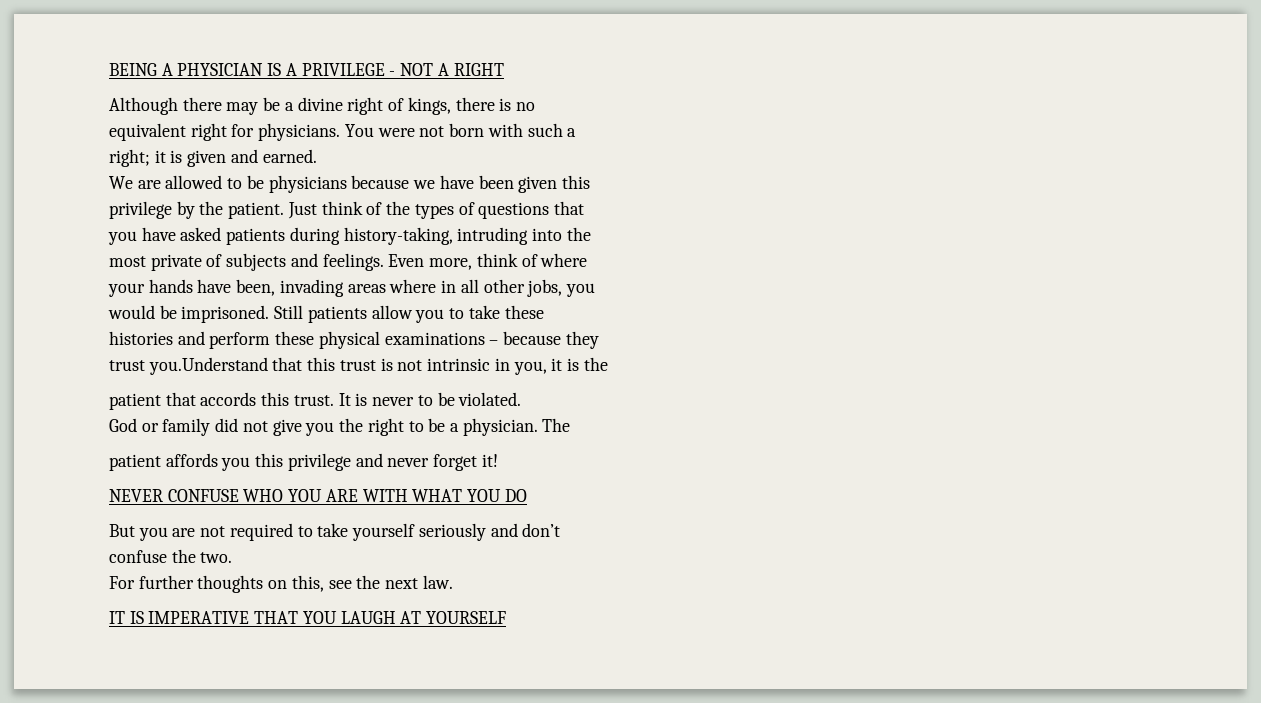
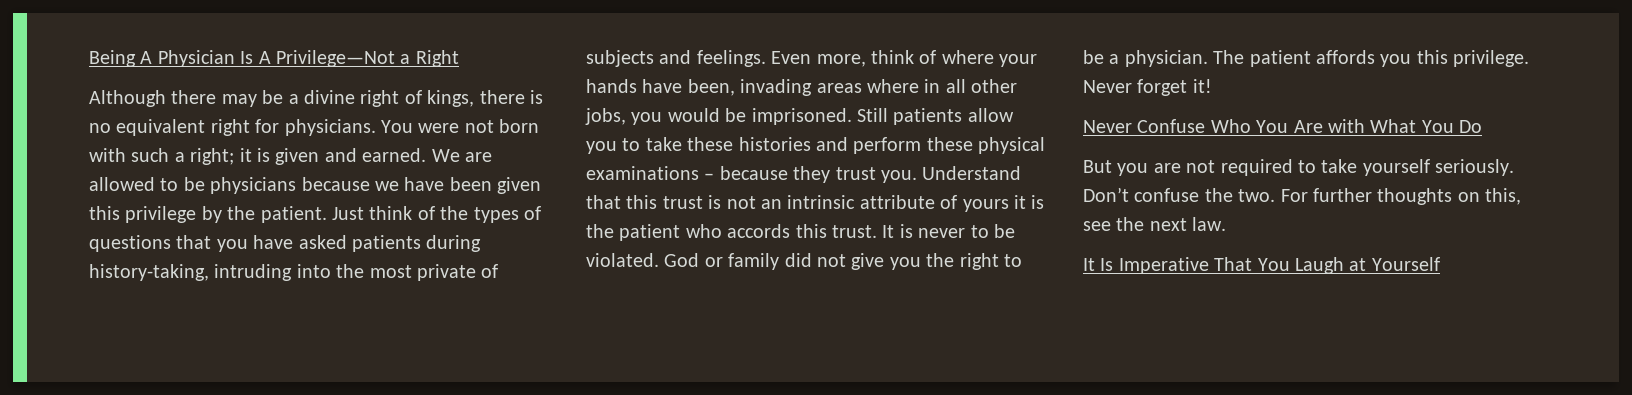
[109,63,504,76] BEING A PHYSICIAN IS A PRIVILEGE - NOT A RIGHT -> [89,50,459,67] Being A Physician Is A Privilege—Not a Right
(535, 106) // -> (111, 128) none
(577, 132) // -> (185, 157) none
(317, 156) // -> (427, 155) none
(590, 182) // -> (120, 213) none
(584, 208) // -> (212, 242) none
(591, 234) // -> (365, 271) none
(588, 260) // -> (994, 57) none
(595, 290) // -> (663, 118) none
(544, 312) // -> (734, 144) none
[109,357,268,375] // trust you.Understand -> [835,166,1022,183] trust you. Understand
[427,358,547,375] intrinsic in you, -> [761,195,1009,212] an intrinsic attribute of yours
[109,392,196,410] // patient that -> [619,224,722,241] patient who
(522, 399) // -> (659, 260) none
(571, 425) // -> (1245, 57) none
[287,453,430,471] privilege and never -> [1453,50,1530,67] [1083,80,1132,93] privilege. Never
[109,489,527,502] NEVER CONFUSE WHO YOU ARE WITH WHAT YOU DO -> [1083,119,1483,133] Never Confuse Who You Are with What You Do
[418,523,561,541] seriously and don’t // -> [1435,159,1515,176] [1083,187,1129,202] seriously. Don’t
(233, 557) // -> (1276, 195) none
[109,611,507,624] IT IS IMPERATIVE THAT YOU LAUGH AT YOURSELF -> [1083,257,1440,274] It Is Imperative That You Laugh at Yourself

